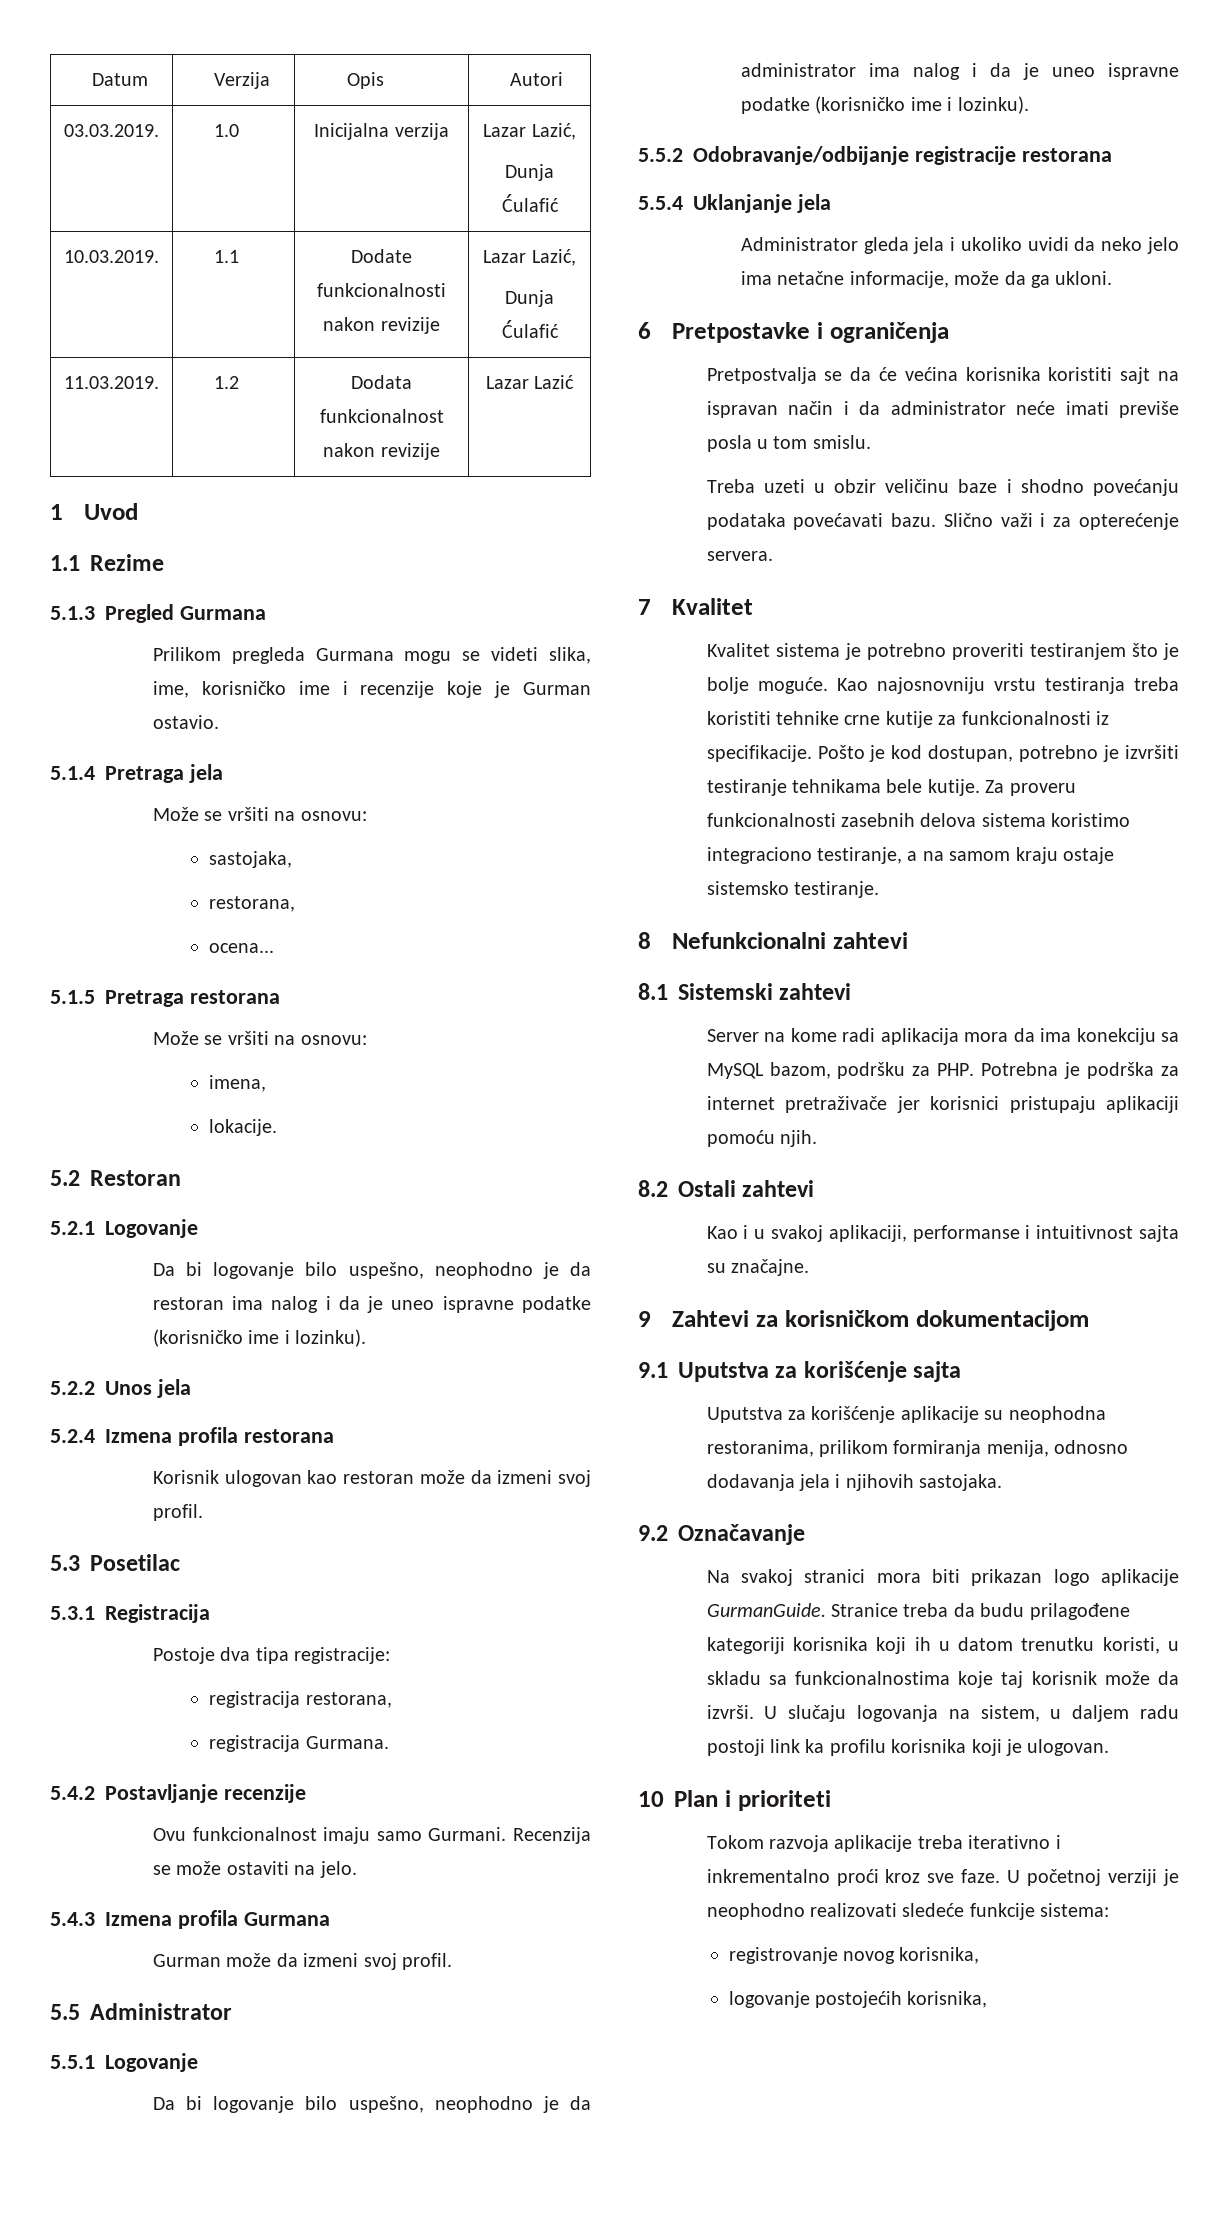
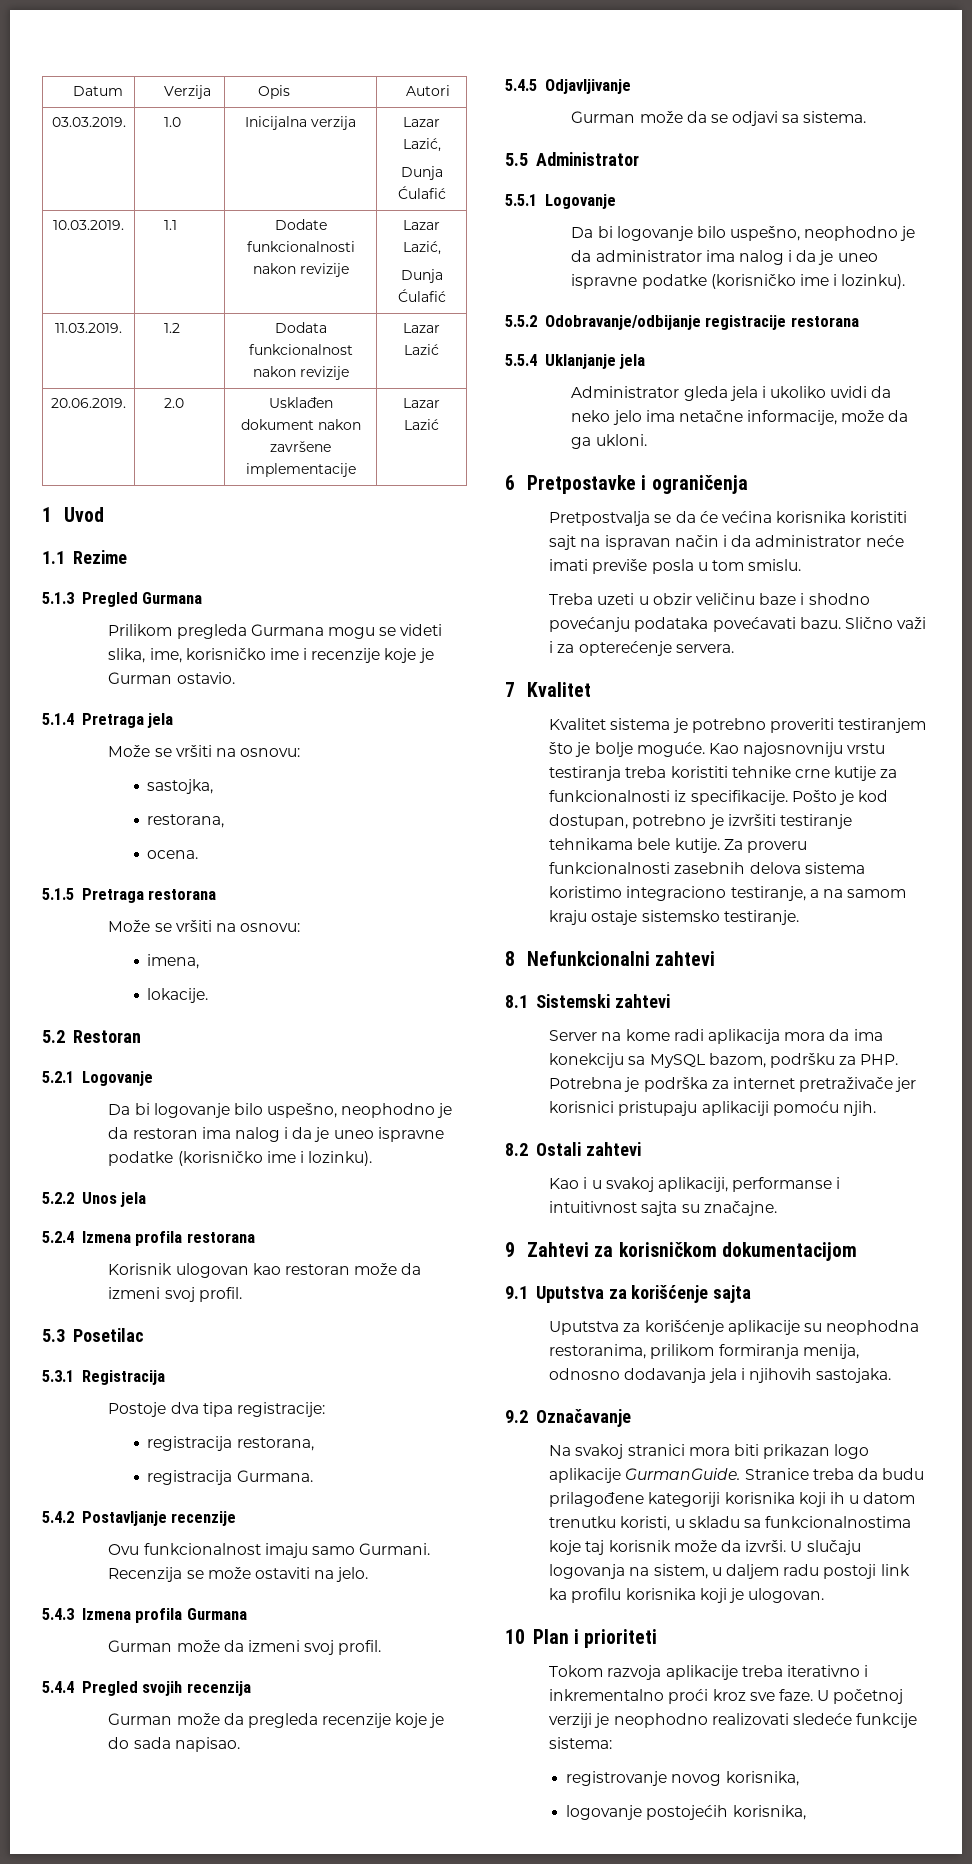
(575, 382) none -> [51,398,126,408] [164,398,185,408] [268,397,333,408] [240,419,361,430] [270,441,331,452] [245,463,356,477] [403,398,440,408] [404,419,439,430] // 20.06.2019. | 2.0 | Usklađen dokument nakon završene implementacije | Lazar Lazić
[209,851,293,868] [209,896,296,912] [209,943,275,953] sastojaka, // restorana, // ocena... -> [147,779,214,794] [147,814,225,828] [147,850,199,859] sastojka, // restorana, // ocena.
(452, 1961) none -> [42,1681,251,1696] [108,1713,445,1728] [108,1737,240,1752] [505,79,631,94] [571,111,867,126] // 5.4.4 Pregled svojih recenzija // Gurman može da pregleda recenzije koje je do sada napisao. // 5.4.5 Odjavljivanje // Gurman može da se odjavi sa sistema.

